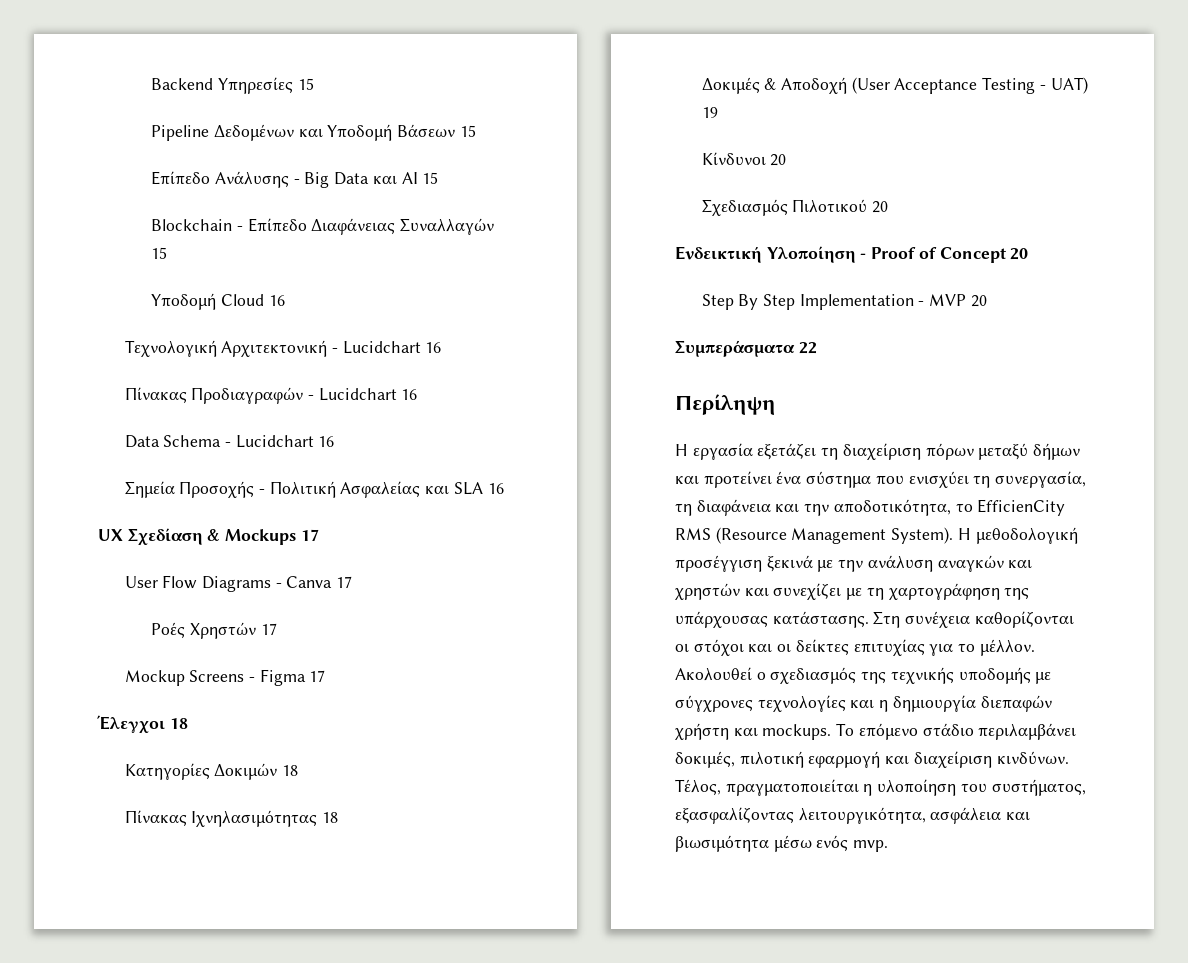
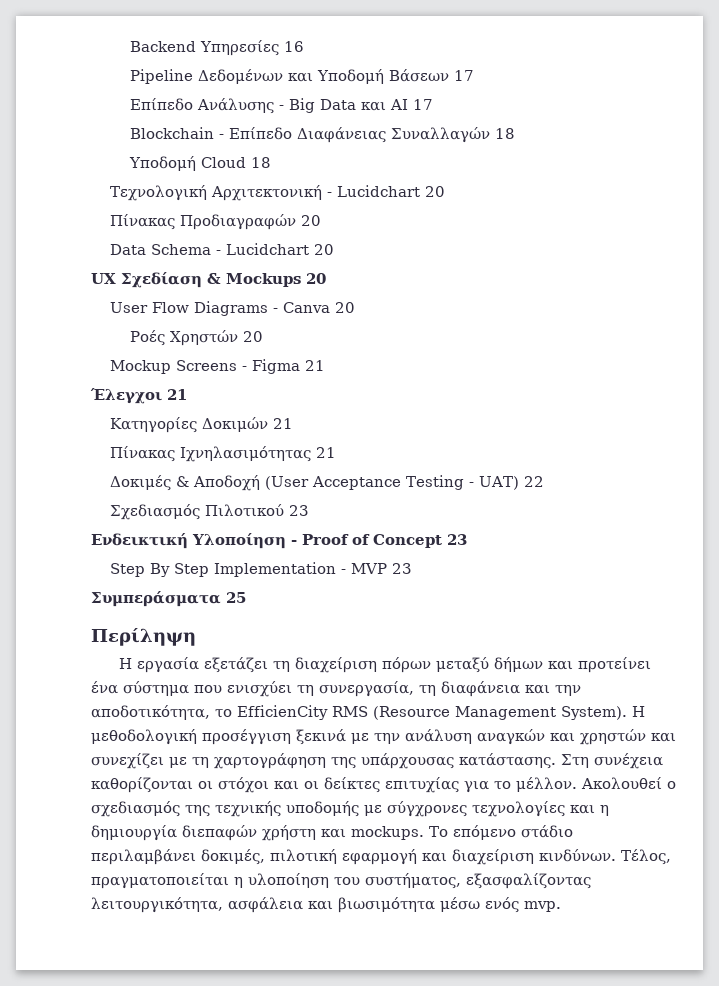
[297,78,314,90] 15 -> [283,41,304,52] 16
[459,125,476,137] 15 -> [453,70,474,81] 17
[422,172,439,184] 15 -> [412,99,433,110] 17
[151,247,168,259] 15 -> [494,128,515,139] 18
[268,295,285,306] 16 -> [250,157,271,168] 18
[425,342,442,353] 16 -> [425,186,446,197] 20
[308,388,418,401] - Lucidchart 16 -> [301,215,322,226] 20
[318,436,335,447] [124,481,504,498] 16 // Σημεία Προσοχής - Πολιτική Ασφαλείας και SLA 16 -> [314,244,335,255] 20
[300,529,319,541] 17 -> [306,273,326,284] 20
[336,576,353,588] 17 -> [335,302,356,313] 20
[260,623,277,635] 17 -> [242,331,263,342] 20
[309,670,326,682] 17 -> [305,360,326,371] 21
[169,718,188,729] 18 -> [167,389,187,400] 21
[282,765,299,776] 18 -> [273,418,294,429] 21
[322,812,339,823] 18 -> [316,447,337,458] 21
[701,107,718,118] [701,152,787,166] 19 // Κίνδυνοι 20 -> [524,476,545,487] 22
[872,201,889,213] 20 -> [289,505,310,516] 23
[1010,248,1029,260] 20 -> [447,534,467,545] 23
[970,295,987,307] 20 -> [392,563,413,574] 23
[798,342,817,354] 22 -> [226,592,246,603] 25

